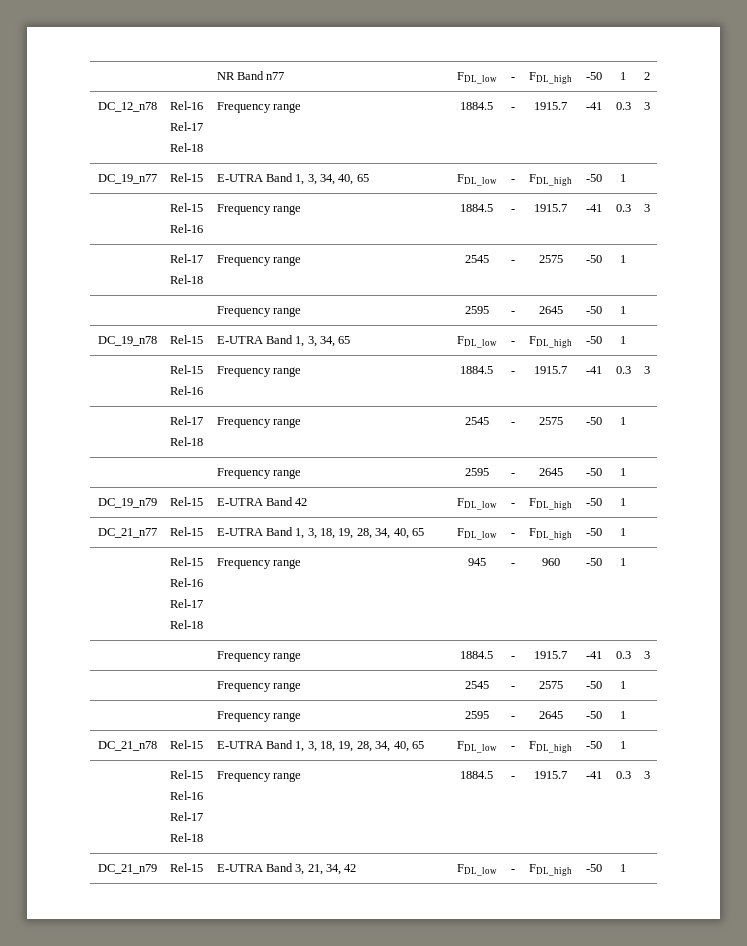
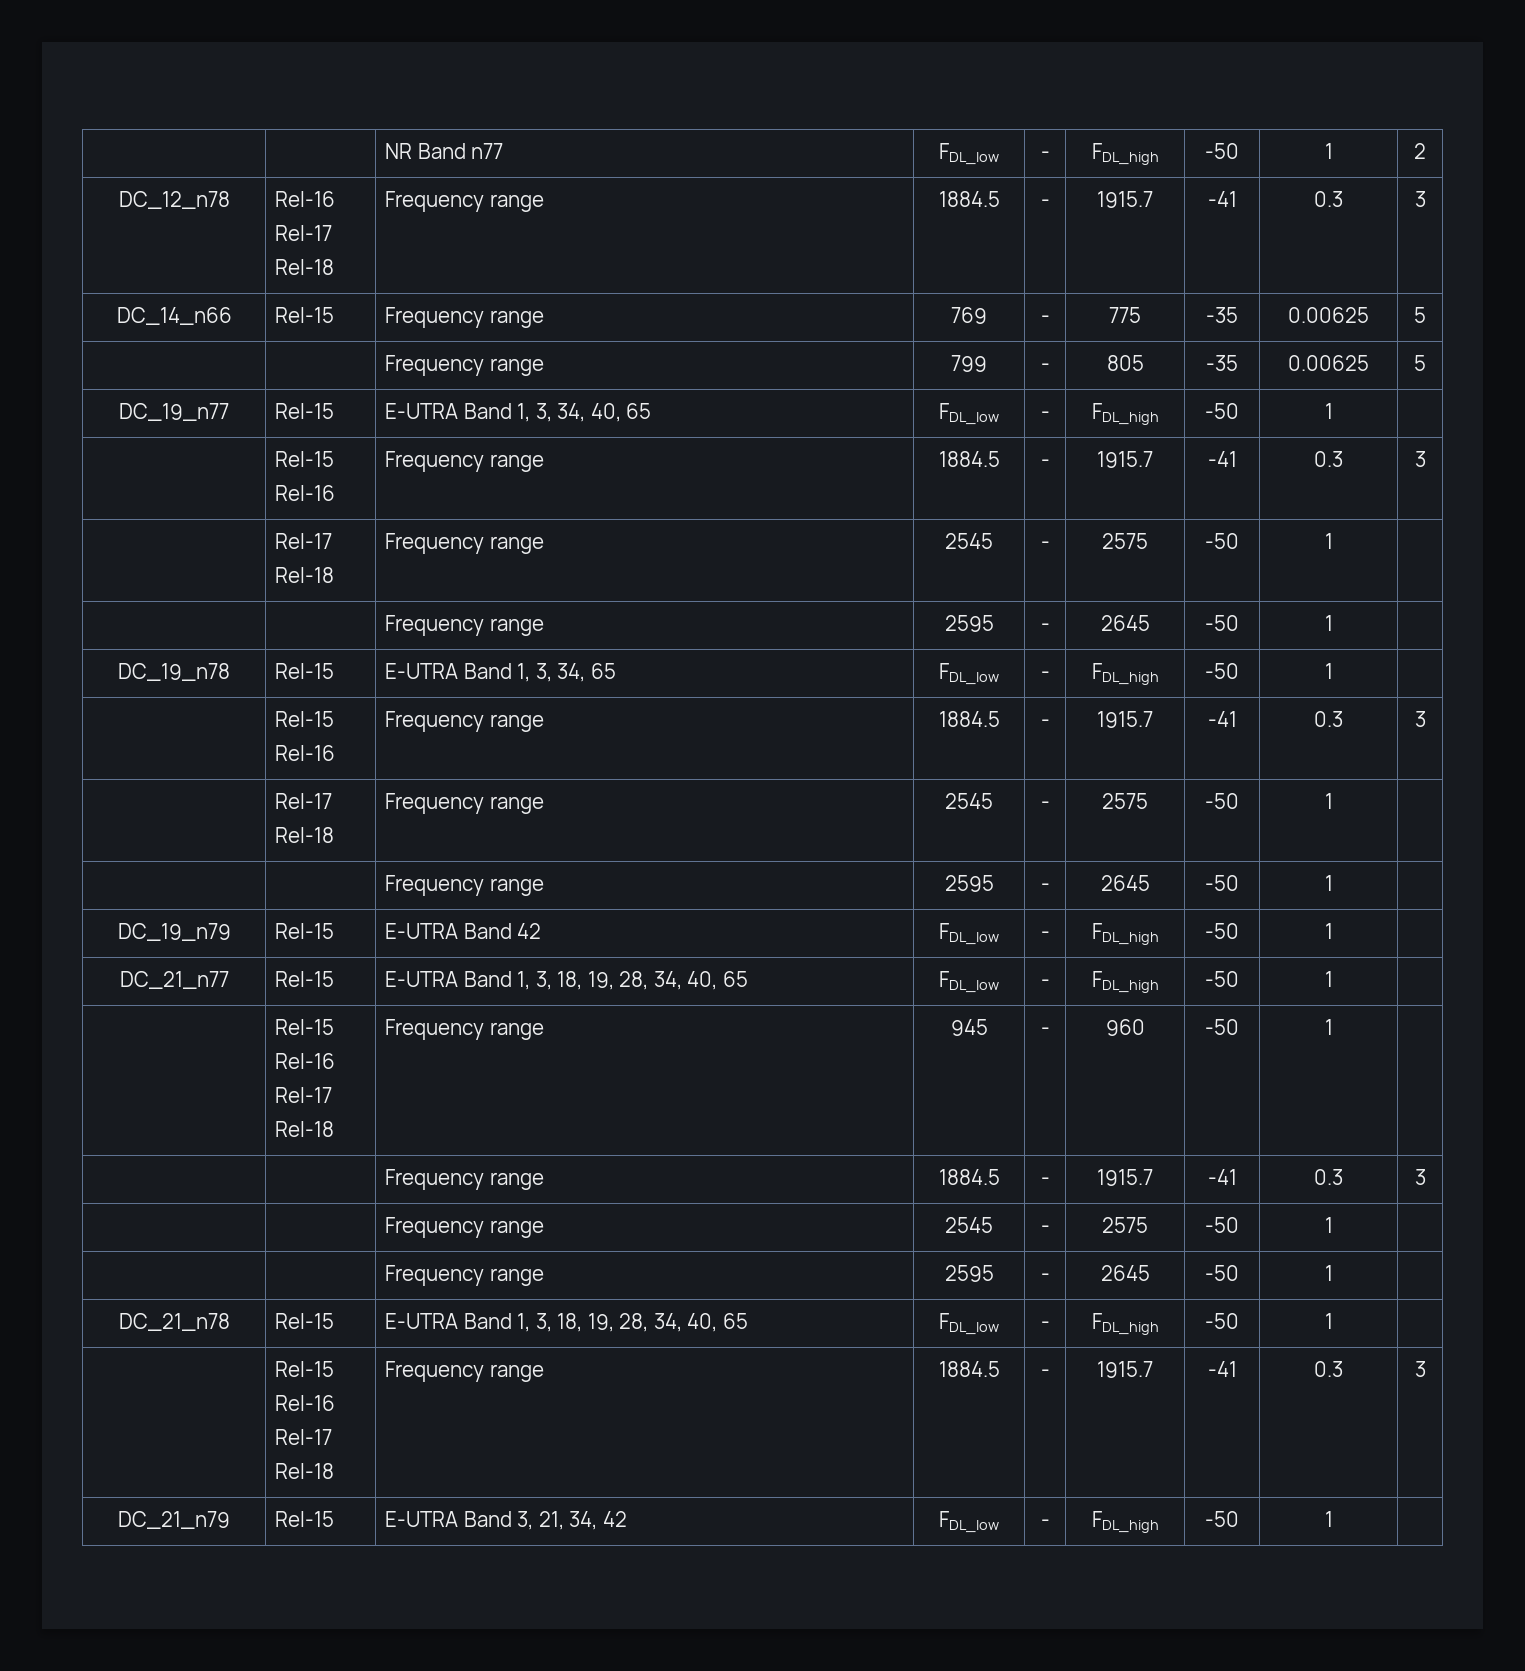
(650, 106) none -> [116,307,232,325] [275,307,335,323] [385,307,544,328] [951,307,987,324] [1040,315,1050,323] [1109,307,1141,323] [1206,307,1238,323] [1288,307,1369,323] [1414,307,1426,323] [385,355,544,376] [951,355,987,372] [1040,363,1050,371] [1106,355,1144,371] [1206,355,1238,371] [1288,355,1369,371] [1414,355,1426,371] // DC_14_n66 | Rel-15 | Frequency range | 769 | - | 775 | -35 | 0.00625 | 5 // | | Frequency range | 799 | - | 805 | -35 | 0.00625 | 5

